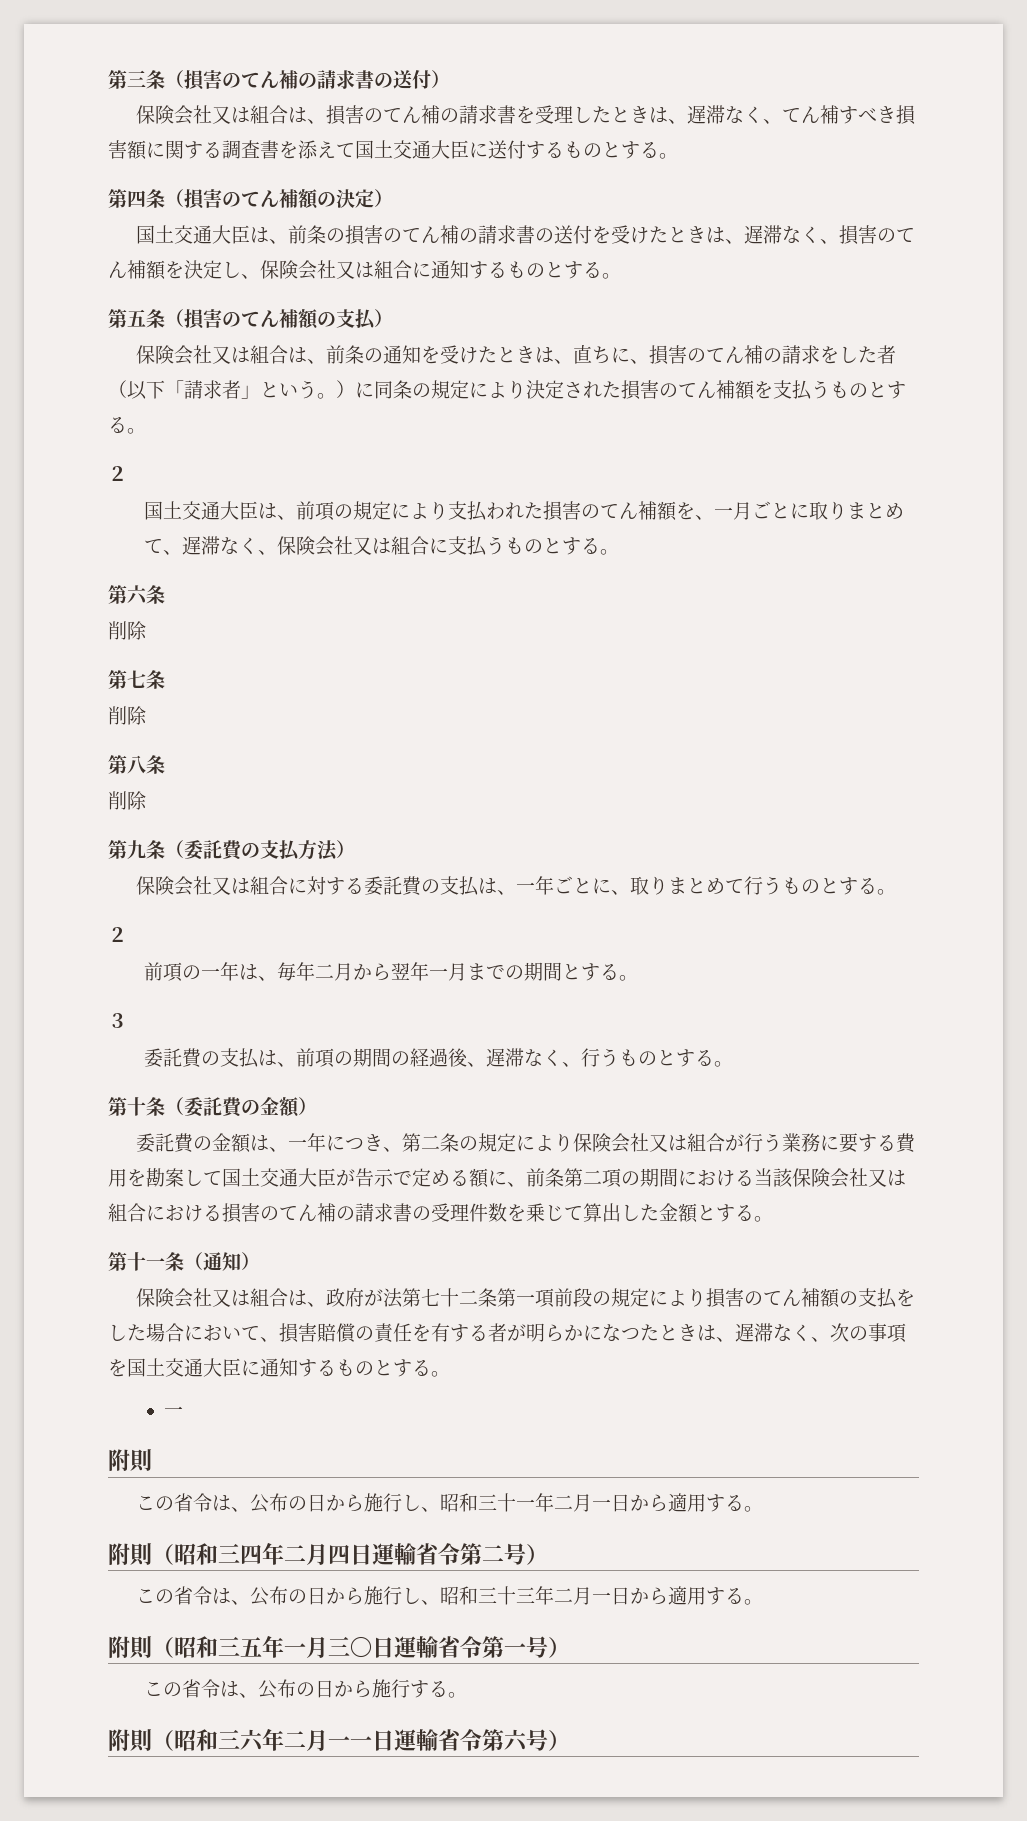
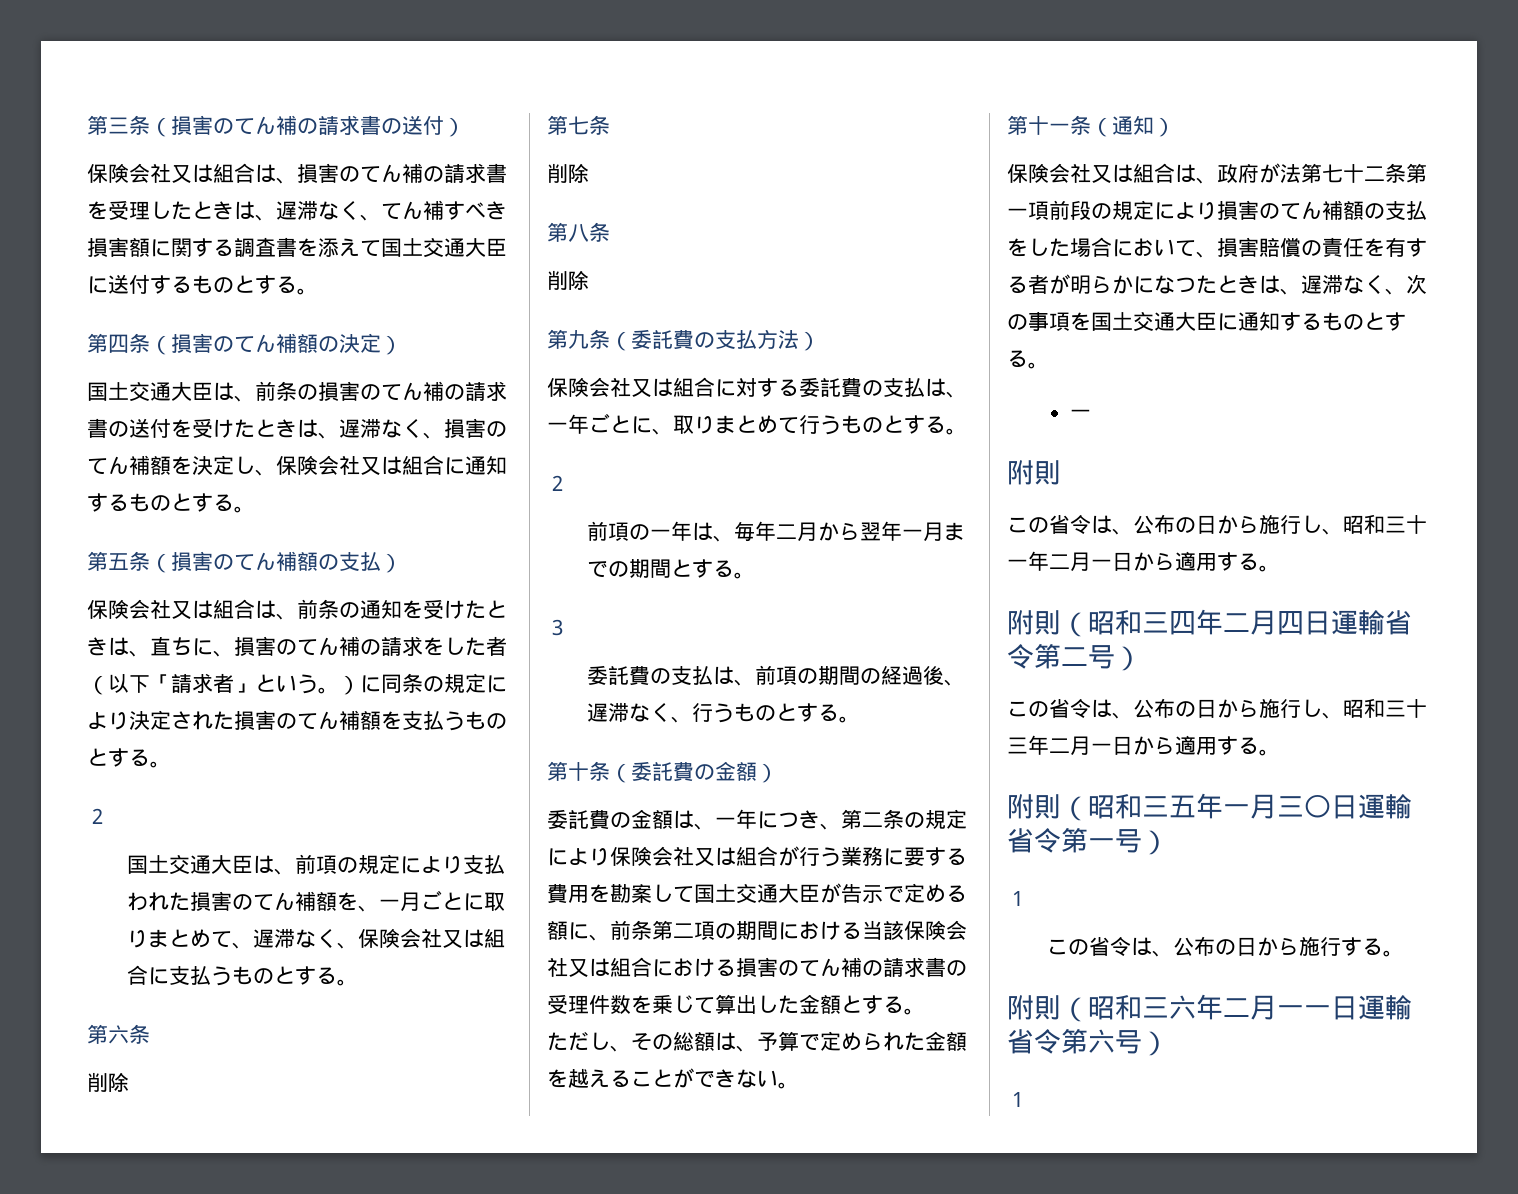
(773, 1219) none -> [547,1031,967,1052] [547,1068,799,1089] // ただし、その総額は、予算で定められた金額を越えることができない。
(570, 1647) none -> [1007,890,1028,906] // １
(570, 1740) none -> [1007,1091,1028,1107] // １

